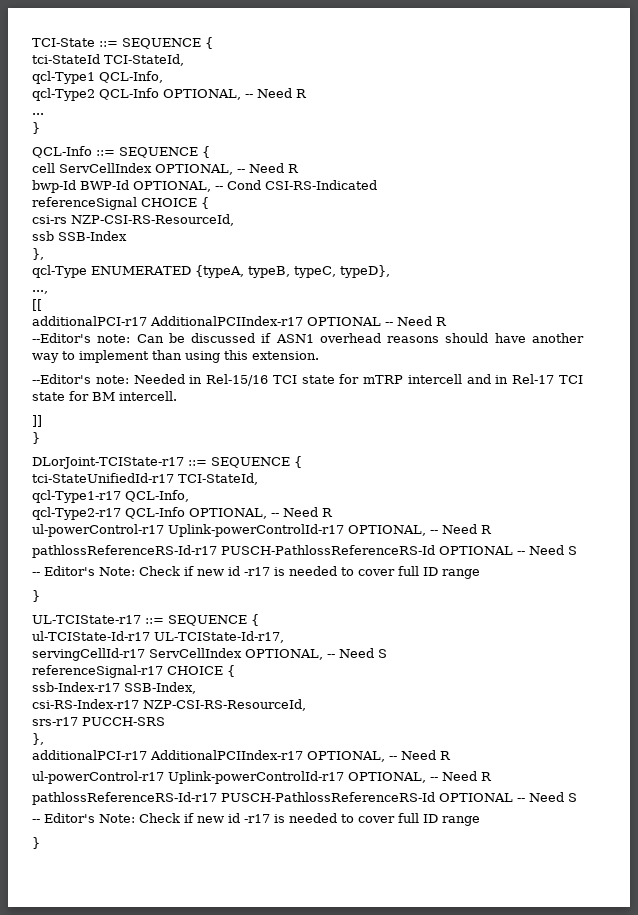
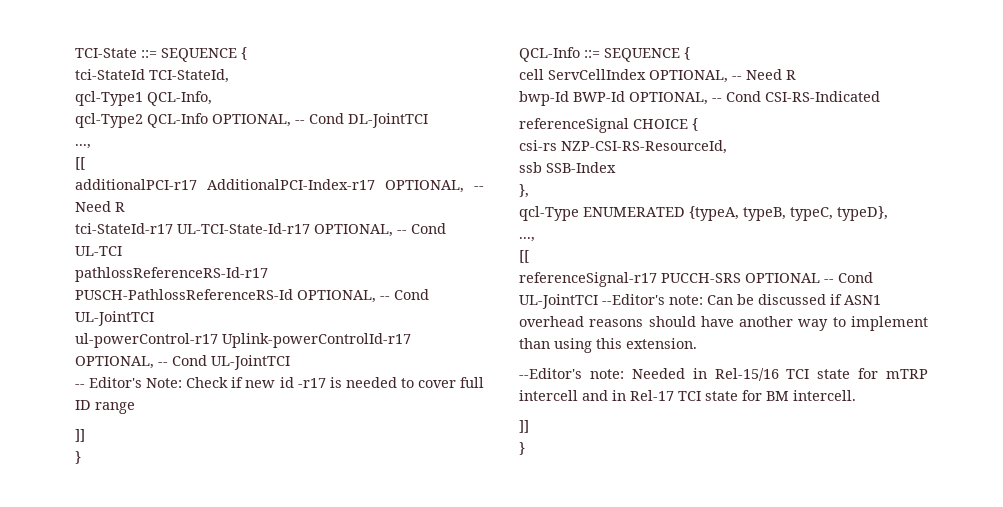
[257,88,307,98] [32,113,44,115] Need R // ... -> [309,113,428,128] [75,144,91,149] [75,157,85,170] [75,179,484,193] [75,201,125,212] [75,223,446,237] [75,246,122,256] [75,267,268,282] [75,289,429,303] [75,311,154,326] [75,333,411,348] [75,355,290,370] [75,377,484,388] [75,400,135,414] [75,429,85,442] Cond DL-JointTCI // ..., // [[ // additionalPCI-r17 AdditionalPCI-Index-r17 OPTIONAL, -- Need R // tci-StateId-r17 UL-TCI-State-Id-r17 OPTIONAL, -- Cond UL-TCI // pathlossReferenceRS-Id-r17 PUSCH-PathlossReferenceRS-Id OPTIONAL, -- Cond UL-JointTCI // ul-powerControl-r17 Uplink-powerControlId-r17 OPTIONAL, -- Cond UL-JointTCI // -- Editor's Note: Check if new id -r17 is needed to cover full ID range // ]]
[32,316,447,326] additionalPCI-r17 AdditionalPCIIndex-r17 OPTIONAL -- Need R // -> [519,272,873,287] [519,294,598,309] referenceSignal-r17 PUCCH-SRS OPTIONAL -- Cond UL-JointTCI
[32,456,302,469] [32,473,258,485] [32,490,189,503] [32,507,333,520] [32,524,492,537] [32,545,577,558] [32,566,480,579] [32,590,40,602] [32,614,259,626] [32,631,284,643] [32,648,387,661] [32,665,235,678] [32,682,196,694] [32,699,306,711] [32,717,165,726] [32,733,44,745] [32,750,451,762] [32,771,492,784] [32,792,577,805] [32,813,480,826] [32,837,40,849] // DLorJoint-TCIState-r17 ::= SEQUENCE { // tci-StateUnifiedId-r17 TCI-StateId, // qcl-Type1-r17 QCL-Info, // qcl-Type2-r17 QCL-Info OPTIONAL, -- Need R // ul-powerControl-r17 Uplink-powerControlId-r17 OPTIONAL, -- Need R // pathlossReferenceRS-Id-r17 PUSCH-PathlossReferenceRS-Id OPTIONAL -- Need S // -- Editor's Note: Check if new id -r17 is needed to cover full ID range // } // UL-TCIState-r17 ::= SEQUENCE { // ul-TCIState-Id-r17 UL-TCIState-Id-r17, // servingCellId-r17 ServCellIndex OPTIONAL, -- Need S // referenceSignal-r17 CHOICE { // ssb-Index-r17 SSB-Index, // csi-RS-Index-r17 NZP-CSI-RS-ResourceId, // srs-r17 PUCCH-SRS // }, // additionalPCI-r17 AdditionalPCIIndex-r17 OPTIONAL, -- Need R // ul-powerControl-r17 Uplink-powerControlId-r17 OPTIONAL, -- Need R // pathlossReferenceRS-Id-r17 PUSCH-PathlossReferenceRS-Id OPTIONAL -- Need S // -- Editor's Note: Check if new id -r17 is needed to cover full ID range // } -> (525, 448) none

